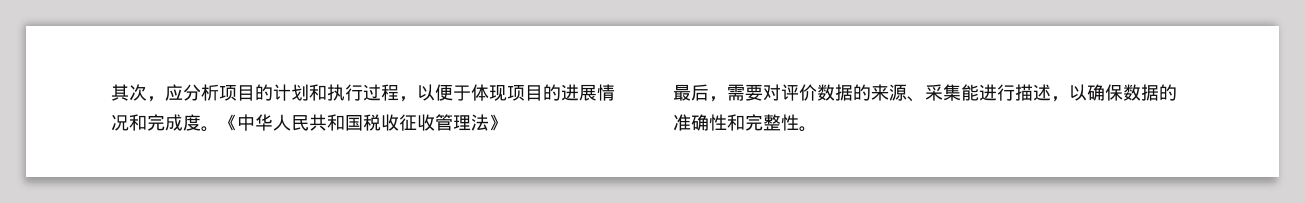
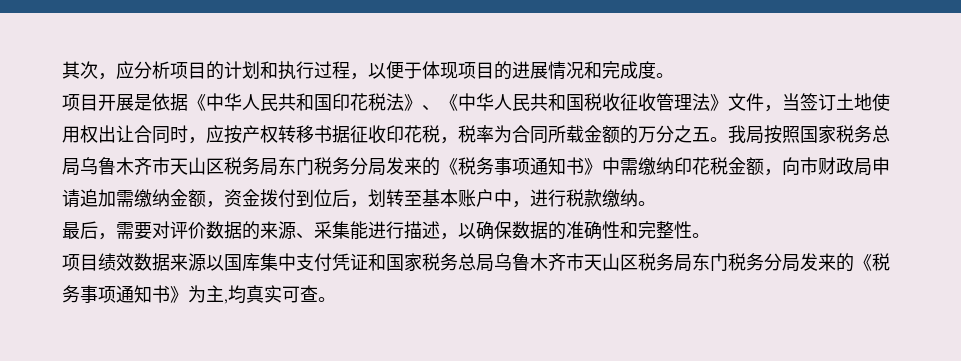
(219, 129) none -> [62,93,440,112] // 项目开展是依据《中华人民共和国印花税法》、
(507, 122) none -> [728,93,890,112] [62,125,890,144] [62,157,890,176] [62,189,656,208] 文件，当签订土地使用权出让合同时，应按产权转移书据征收印花税，税率为合同所载金额的万分之五。我局按照国家税务总局乌鲁木齐市天山区税务局东门税务分局发来的《税务事项通知书》中需缴纳印花税金额，向市财政局申请追加需缴纳金额，资金拨付到位后，划转至基本账户中，进行税款缴纳。
(817, 129) none -> [62,253,890,272] [62,285,336,304] // 项目绩效数据来源以国库集中支付凭证和国家税务总局乌鲁木齐市天山区税务局东门税务分局发来的《税务事项通知书》为主,均真实可查。

